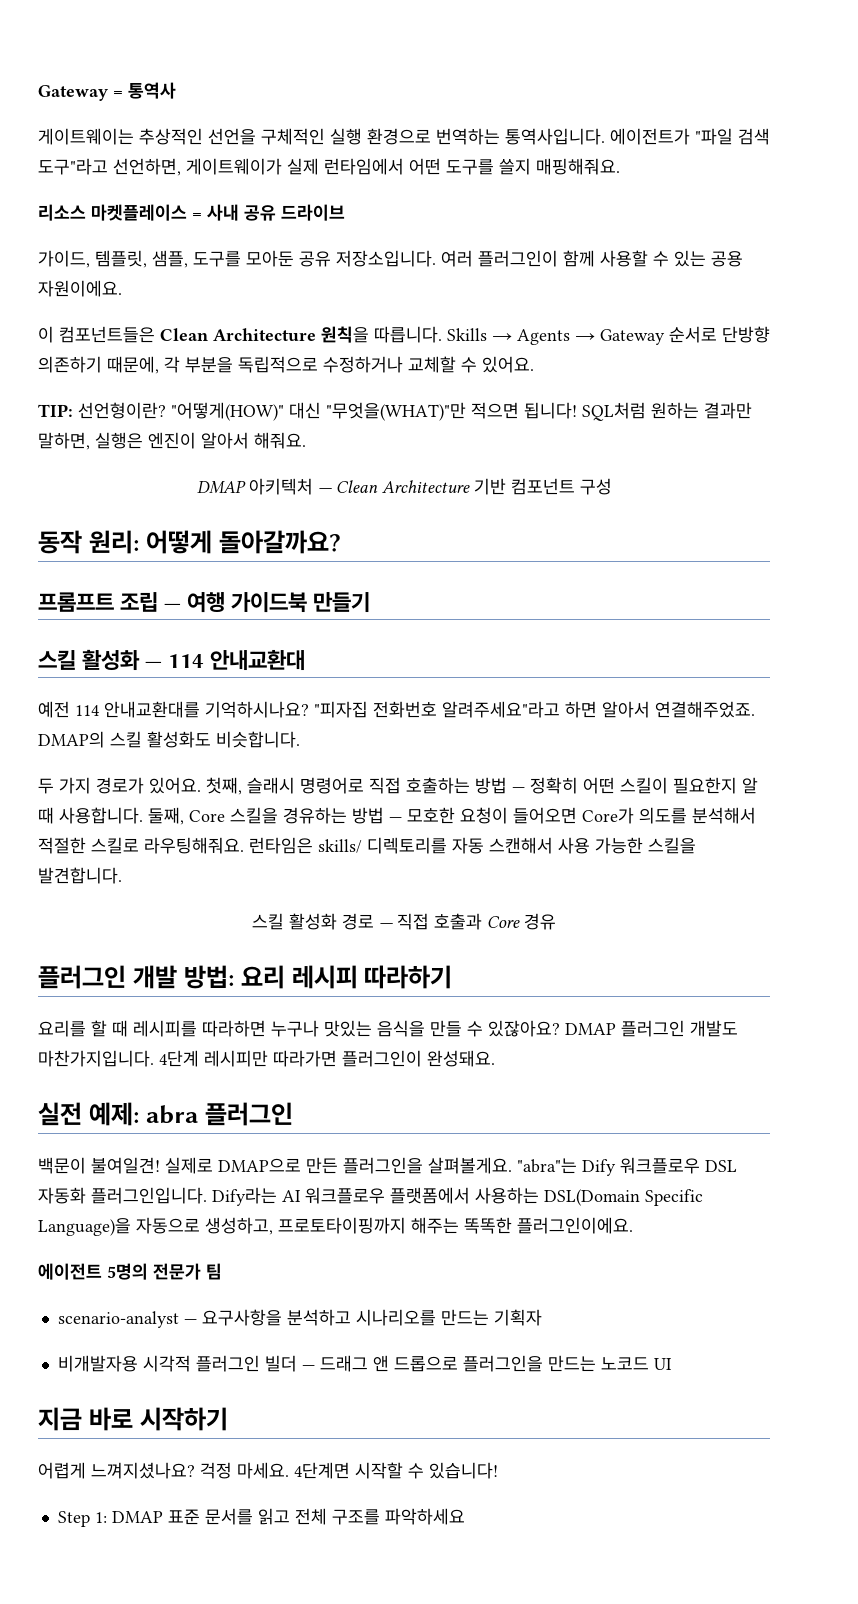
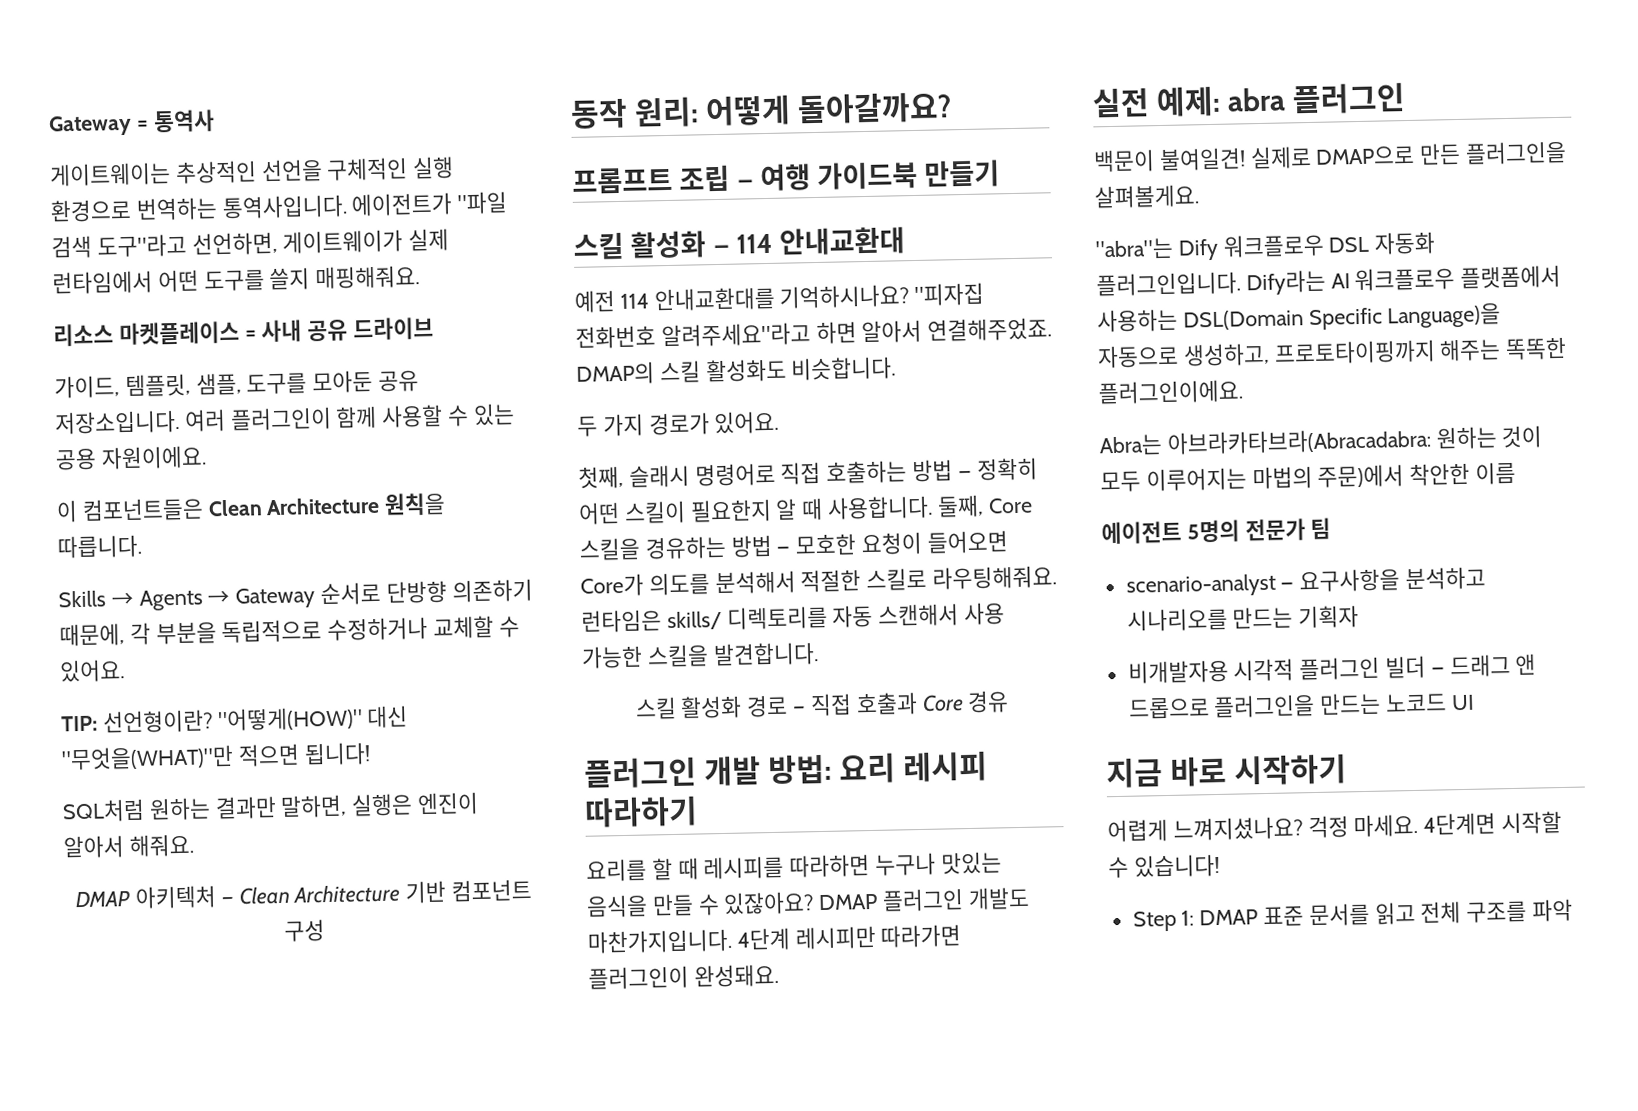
(442, 334) none -> (142, 546) //
(577, 410) none -> (371, 754) //
(201, 785) none -> (780, 422) //
(512, 1165) none -> (1200, 196) //
(633, 1225) none -> [1099,425,1543,456] [1100,461,1517,493] // Abra는 아브라카타브라(Abracadabra: 원하는 것이 모두 이루어지는 마법의 주문)에서 착안한 이름
[384,1508,465,1525] 파악하세요 -> [1532,898,1574,922] 파악

